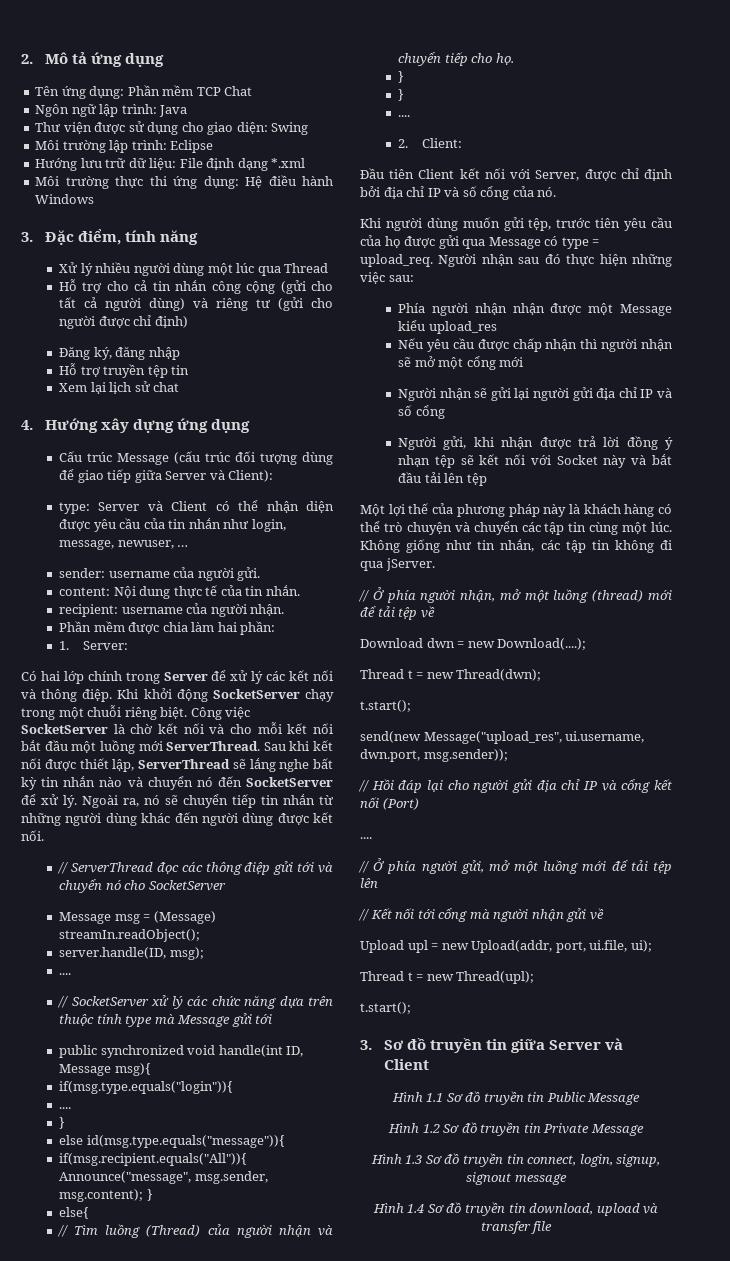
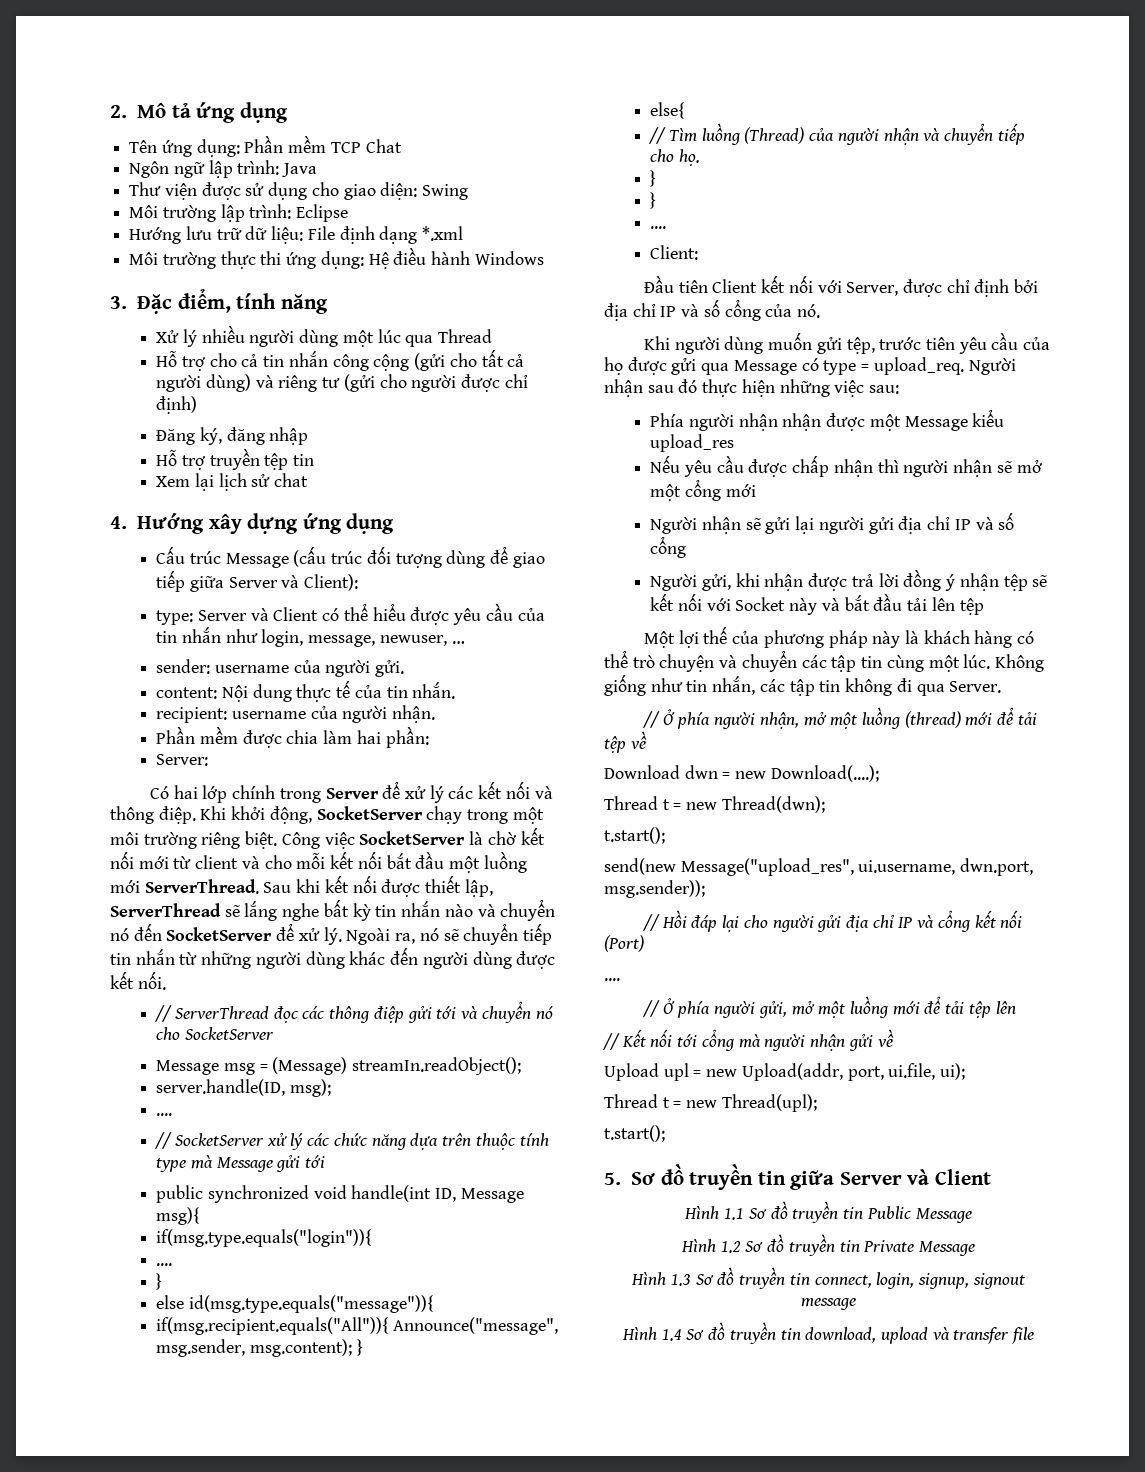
[266,501,335,513] nhận diện -> [372,603,406,621] hiểu
[59,641,70,650] 1. -> (429, 737) none
[176,689,208,702] động -> [269,806,312,824] động,
[87,705,122,717] chuỗi -> [110,832,197,849] môi trường
(204, 728) none -> [138,855,239,869] mới từ client
[398,139,409,148] 2. -> (667, 227) none
[398,455,431,467] nhạn -> [959,573,999,591] nhận
[385,558,435,571] jServer. -> [949,681,1002,693] Server.
[360,1040,372,1050] 3. -> [604,1172,621,1185] 5.

